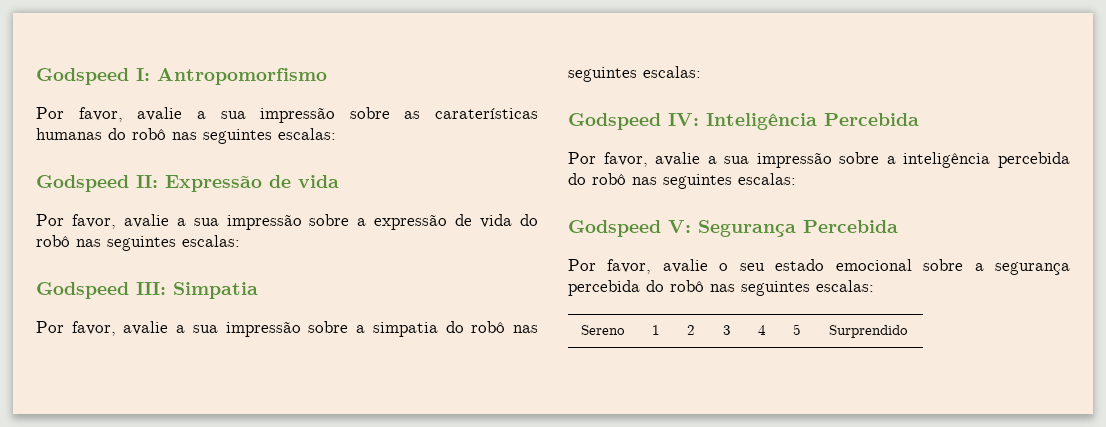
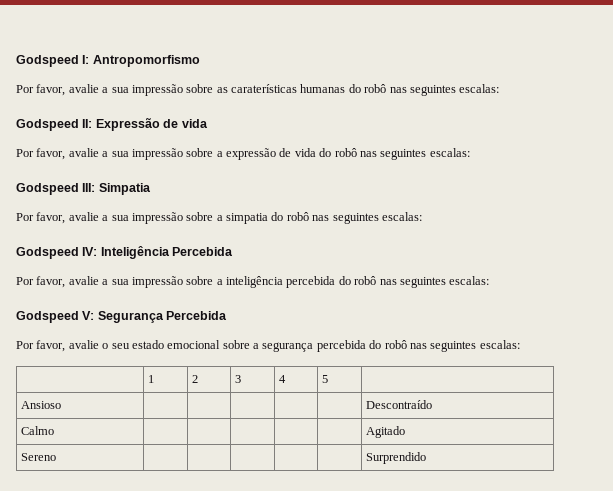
[581,325,626,335] Sereno -> (520, 344) none
(802, 329) none -> [21,401,62,409] [366,400,433,409] [21,426,55,435] [366,426,406,438] [21,453,57,461] // Ansioso | | | | | | Descontraído // Calmo | | | | | | Agitado // Sereno | | | | | |

